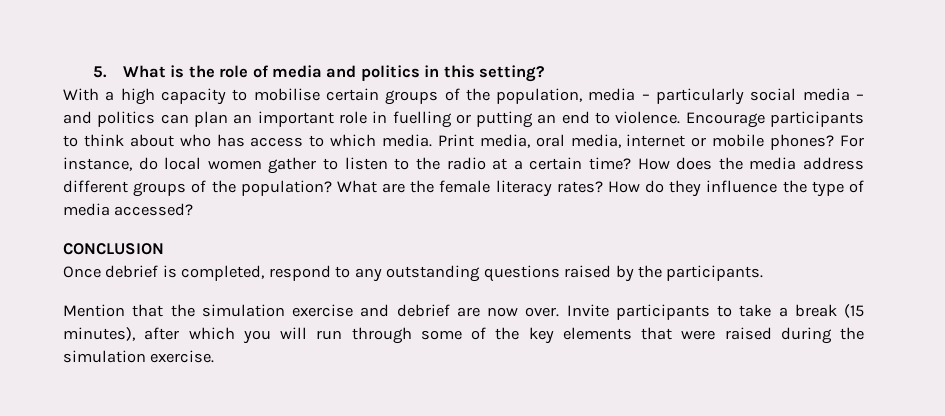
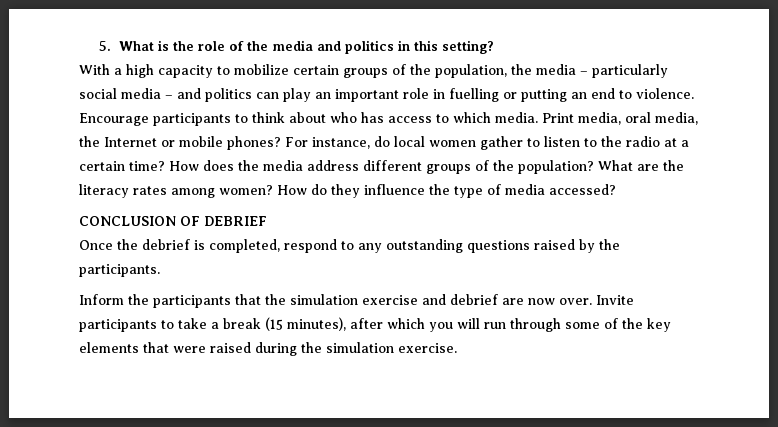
(269, 71) none -> [247,41,269,51] the
[253,88,320,101] mobilise -> [234,64,289,75] mobilize
(583, 96) none -> [511,64,532,75] the
[193,111,228,127] plan -> [283,88,311,102] play
[626,134,686,147] internet -> [79,136,157,147] the Internet
[439,180,603,197] female literacy rates? -> [79,184,273,198] literacy rates among women?
(164, 249) none -> [180,216,267,226] OF DEBRIEF
(101, 272) none -> [117,239,138,250] the
[63,304,125,317] Mention -> [79,294,231,308] Inform the participants

